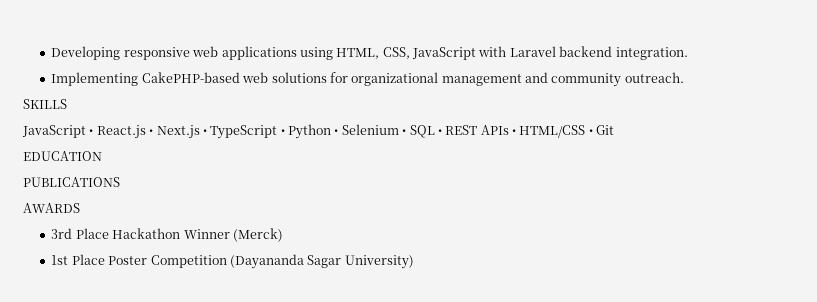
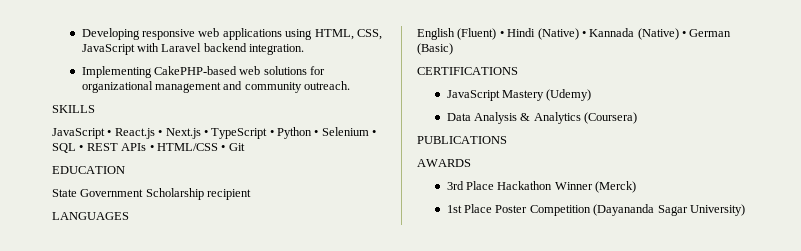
(102, 156) none -> [52,188,252,200] [52,212,129,220] [417,28,732,40] [417,43,453,55] [417,67,518,75] [446,89,592,101] [446,112,638,124] // State Government Scholarship recipient // LANGUAGES // English (Fluent) • Hindi (Native) • Kannada (Native) • German (Basic) // CERTIFICATIONS // JavaScript Mastery (Udemy) // Data Analysis & Analytics (Coursera)

